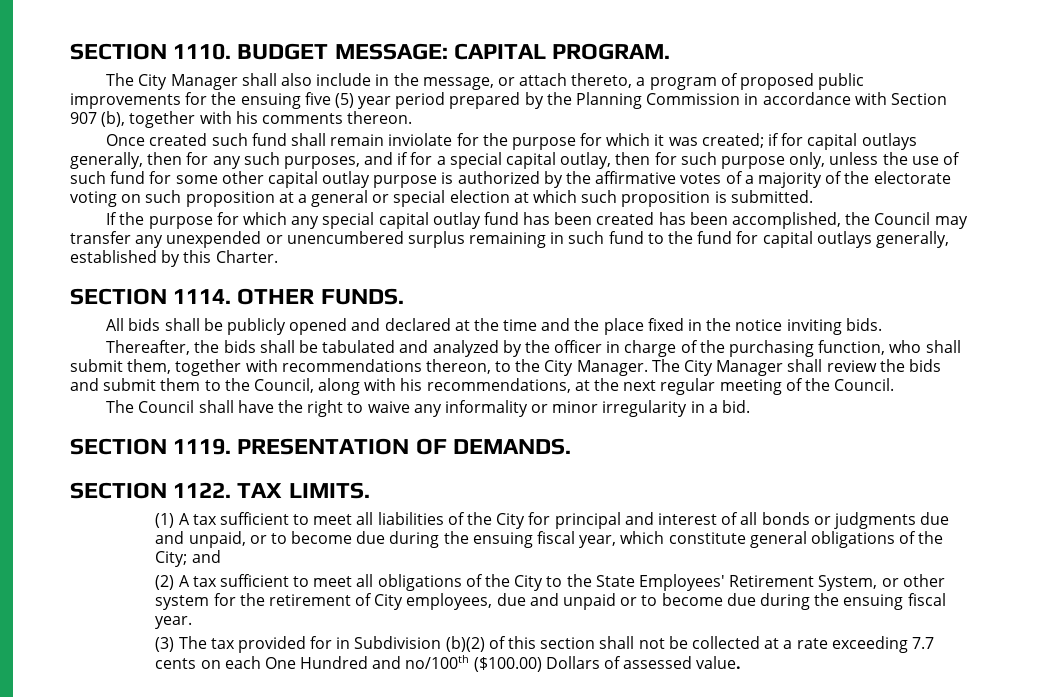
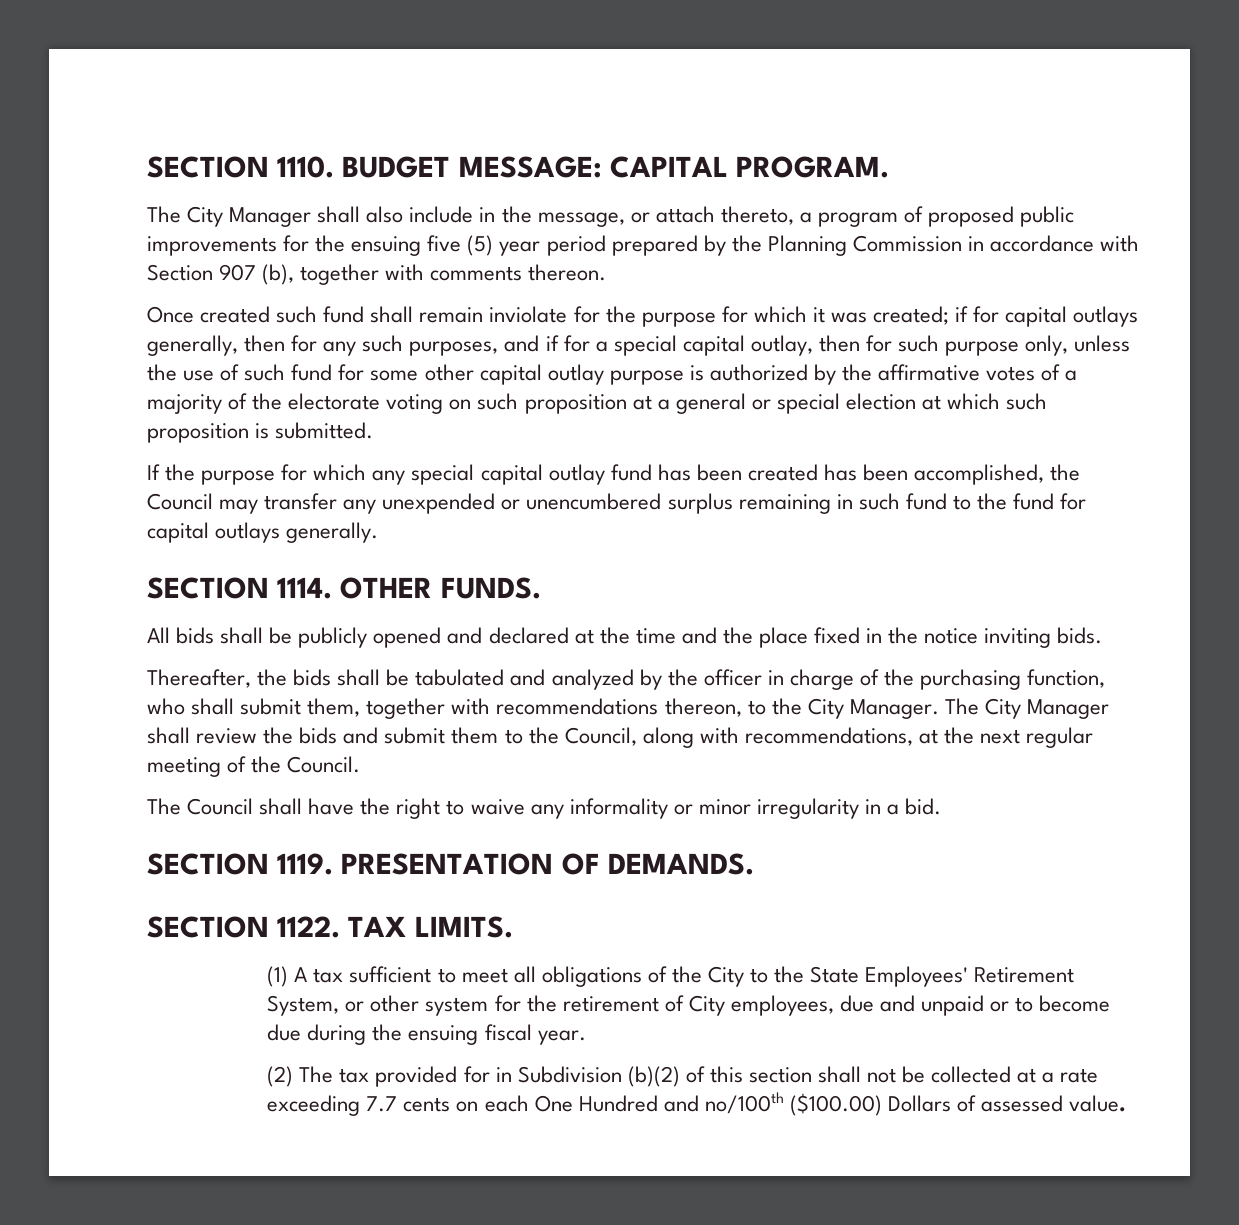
[235,111,258,124] his -> (425, 272) none
[875,231,949,248] [70,250,278,267] generally, established by this Charter. -> [286,522,379,543] generally.
[400,378,423,391] his -> (739, 735) none
[377,512,950,529] [155,531,944,548] [155,550,221,567] [155,574,374,590] liabilities of the City for principal and interest of all bonds or judgments due and unpaid, or to become due during the ensuing fiscal year, which constitute general obligations of the City; and // (2) A tax sufficient to meet all -> (536, 974) none
[155,637,175,652] (3) -> [267,1066,294,1087] (2)

